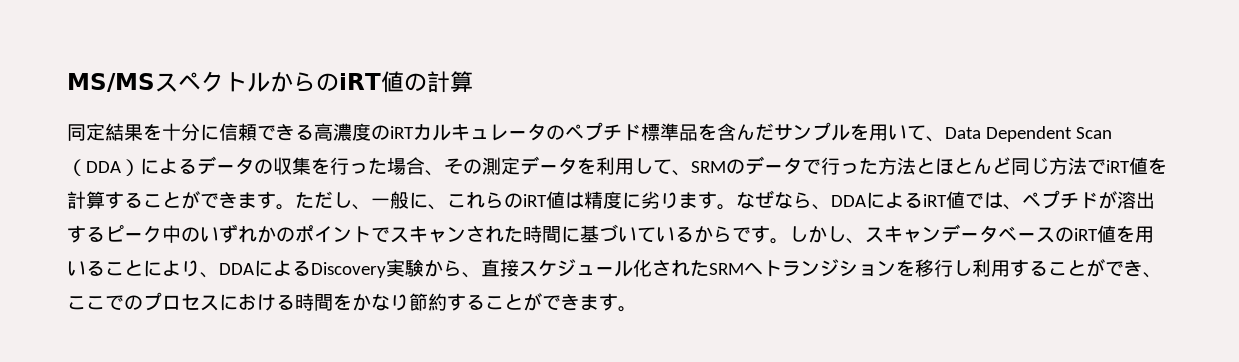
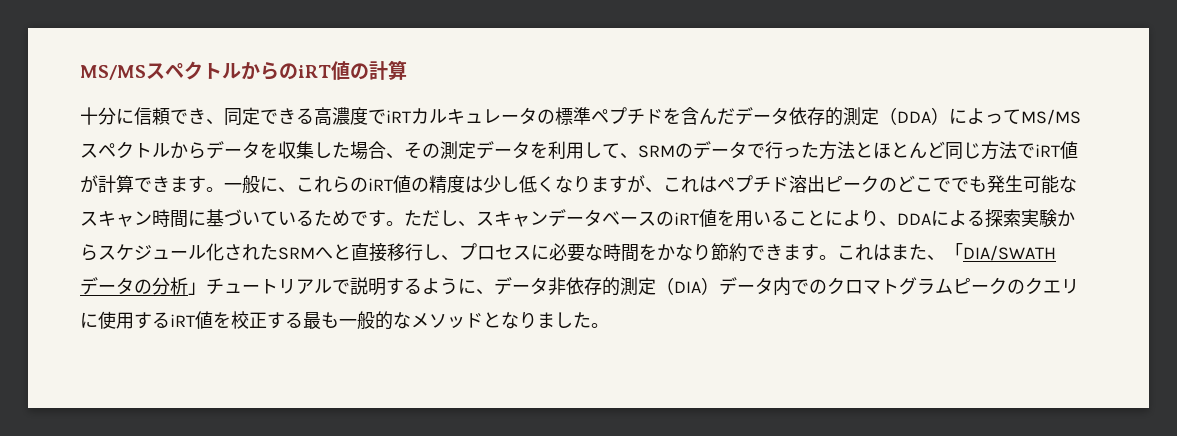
[67,123,162,141] 同定結果を -> (407, 70) none
(295, 132) none -> [206,107,296,126] 、同定でき
[371,125,390,140] の -> [368,109,386,124] で
[565,122,698,141] ペプチド標準品 -> [555,107,663,125] 標準ペプチド
[774,122,1112,142] [67,156,368,176] サンプルを用いて、Data Dependent Scan（DDA）によるデータの収集を行っ -> [735,107,1081,126] [80,141,332,159] データ依存的測定（DDA）によってMS/MSスペクトルからデータを収集し
[1148,158,1167,174] [67,191,371,210] を計算することができます。ただし、 -> [80,175,224,193] が計算できます。
[565,190,1155,210] [67,224,523,243] は精度に劣ります。なぜなら、DDAによるiRT値では、ペプチドが溶出するピーク中のいずれかのポイントでスキャンされた -> [411,175,1077,194] [80,210,152,227] の精度は少し低くなりますが、これはペプチド溶出ピークのどこででも発生可能なスキャン
[694,225,827,244] からです。しか -> [314,210,440,227] ためです。ただ
[311,262,386,278] Discovery -> [985,209,1021,228] 探索
[462,259,519,278] 、直接 -> (98, 252) none
[763,259,1162,278] [67,295,143,310] トランジションを移行し利用することができ、ここでの -> [333,243,459,262] と直接移行し、
[238,294,295,311] おける -> [549,243,603,262] 必要な
[447,293,618,311] することができます -> [747,243,1056,261] [80,277,1079,296] [80,311,591,330] できます。これはまた、「DIA/SWATHデータの分析」チュートリアルで説明するように、データ非依存的測定（DIA）データ内でのクロマトグラムピークのクエリに使用するiRT値を校正する最も一般的なメソッドとなりました

